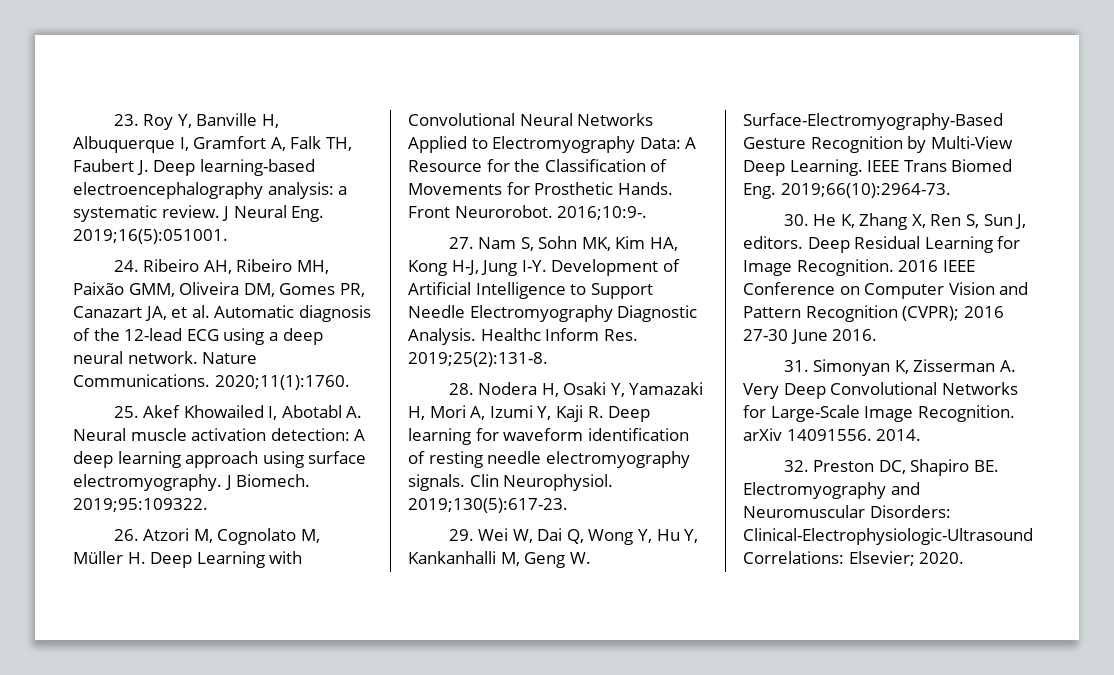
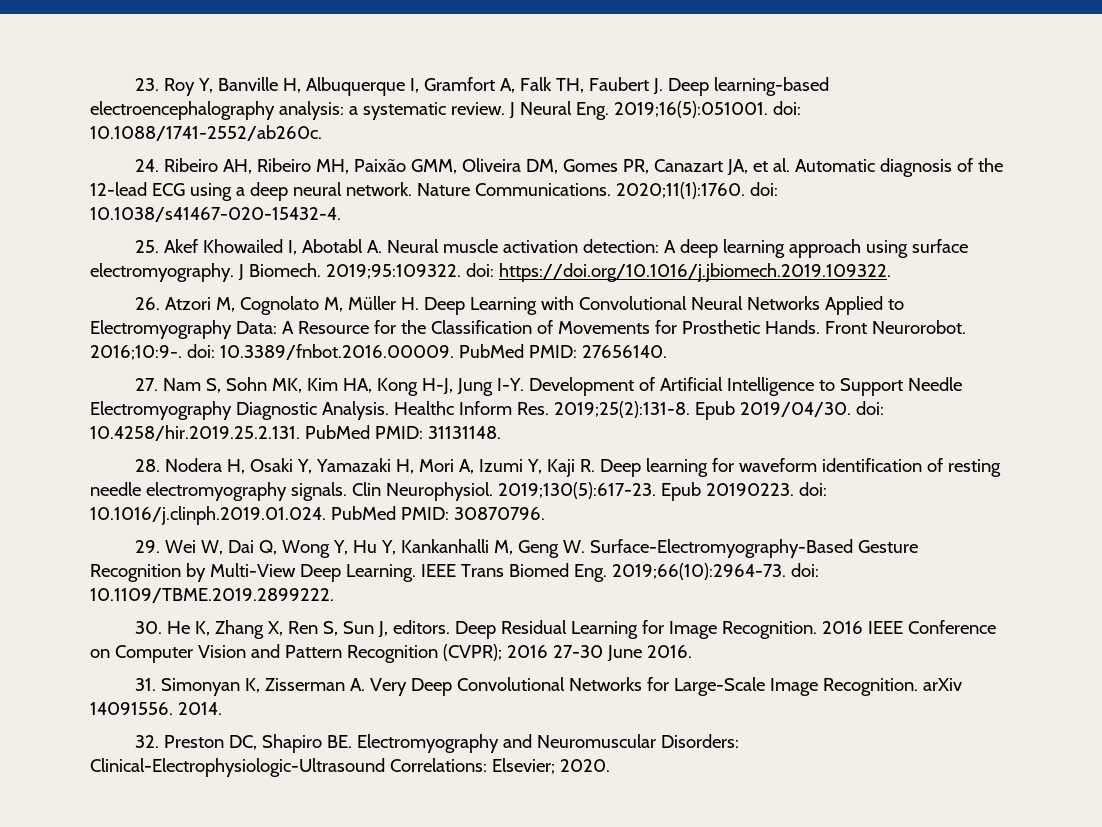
(228, 236) none -> [772,101,801,115] [90,125,322,141] doi: 10.1088/1741-2552/ab260c.
(350, 382) none -> [749,182,778,196] [90,207,341,222] doi: 10.1038/s41467-020-15432-4.
(208, 505) none -> [465,263,891,282] doi: https://doi.org/10.1016/j.jbiomech.2019.109322.
(648, 213) none -> [186,344,667,360] doi: 10.3389/fnbot.2016.00009. PubMed PMID: 27656140.
(548, 359) none -> [694,401,884,420] [90,425,501,441] Epub 2019/04/30. doi: 10.4258/hir.2019.25.2.131. PubMed PMID: 31131148.
(568, 505) none -> [660,482,827,501] [90,506,545,525] Epub 20190223. doi: 10.1016/j.clinph.2019.01.024. PubMed PMID: 30870796.
(951, 190) none -> [790,563,819,577] [90,588,334,603] doi: 10.1109/TBME.2019.2899222.

